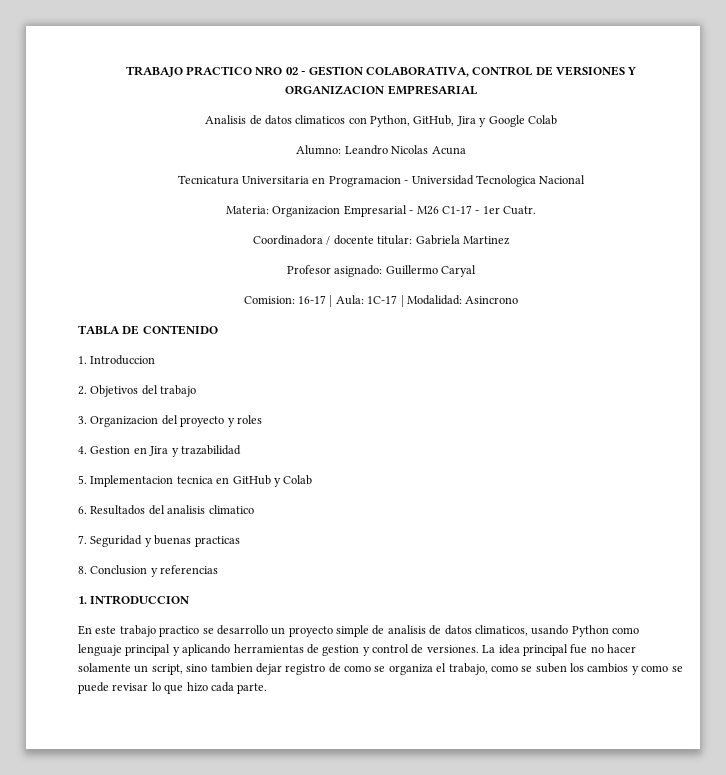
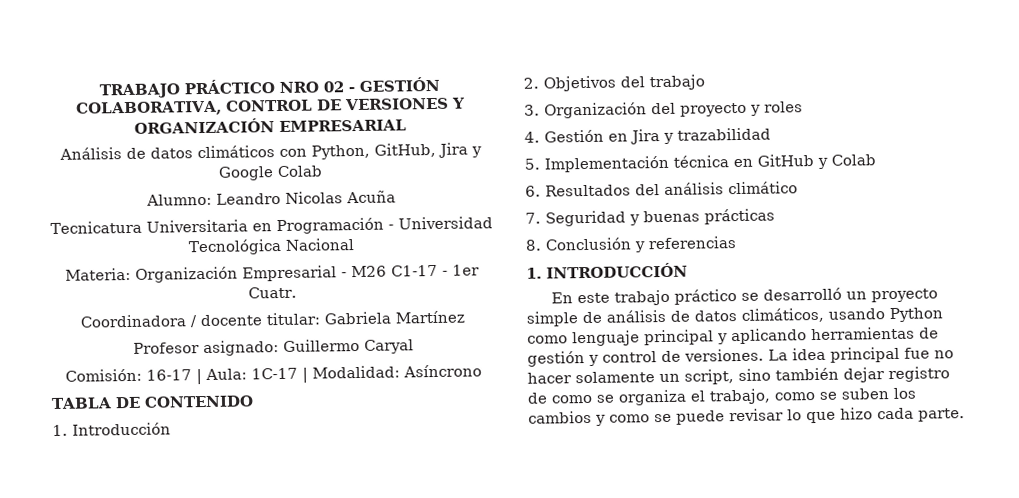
[186,66,252,76] PRACTICO -> [183,79,275,95] PRÁCTICO
[308,66,363,76] GESTION -> [358,76,440,92] GESTIÓN
[285,85,385,95] ORGANIZACION -> [133,118,275,134] ORGANIZACIÓN
[205,115,346,125] Analisis de datos climaticos -> [58,145,275,160] Análisis de datos climáticos
[431,146,466,155] Acuna -> [345,190,396,204] Acuña
[328,176,401,187] Programacion -> [275,217,384,235] Programación
[475,175,536,187] Tecnologica -> [188,238,283,256] Tecnológica
[272,206,341,217] Organizacion -> [135,266,238,283] Organización
[462,236,510,245] Martinez -> [394,310,465,324] Martínez
[243,296,295,304] Comision: -> [64,368,142,382] Comisión:
[465,296,519,304] Asincrono -> [402,364,482,378] Asíncrono
[90,355,156,365] Introduccion -> [72,422,171,436] Introducción
[90,416,159,427] Organizacion -> [544,102,647,119] Organización
[90,446,131,454] Gestion -> [544,129,604,143] Gestión
[90,475,213,487] Implementacion tecnica -> [544,155,729,173] Implementación técnica
[167,505,254,514] analisis climatico -> [664,181,798,195] análisis climático
[194,536,240,547] practicas -> [704,208,775,225] prácticas
[90,565,148,575] Conclusion -> [545,237,632,251] Conclusión
[90,595,190,605] INTRODUCCION -> [546,262,688,279] INTRODUCCIÓN
[159,625,268,637] practico se desarrollo -> [673,287,842,305] práctico se desarrolló
[387,625,528,636] analisis de datos climaticos, -> [606,307,824,323] análisis de datos climáticos,
[322,645,360,656] gestion -> [527,351,585,367] gestión
[210,663,253,673] tambien -> [775,367,839,381] también

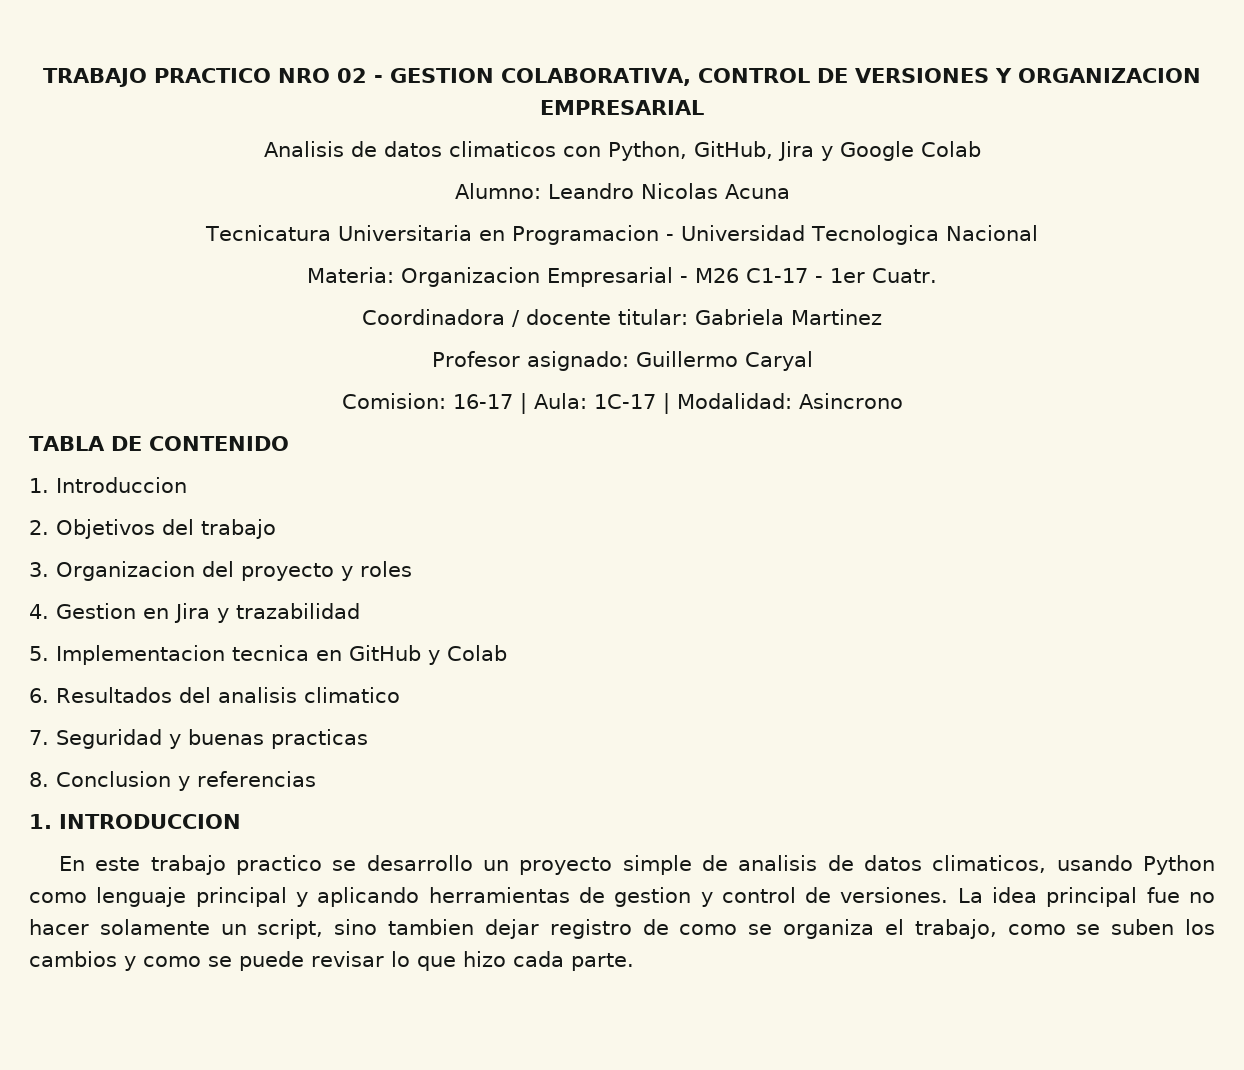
[183,79,275,95] PRÁCTICO -> [154,68,272,83] PRACTICO
[358,76,440,92] GESTIÓN -> [390,68,495,83] GESTION
[133,118,275,134] ORGANIZACIÓN -> [1017,68,1201,83] ORGANIZACION
[58,145,275,160] Análisis de datos climáticos -> [263,141,556,157] Analisis de datos climaticos
[345,190,396,204] Acuña -> [724,184,790,199] Acuna
[275,217,384,235] Programación -> [512,225,659,245] Programacion
[188,238,283,256] Tecnológica -> [811,225,939,245] Tecnologica
[135,266,238,283] Organización -> [401,267,541,287] Organizacion
[394,310,465,324] Martínez -> [791,309,882,325] Martinez
[64,368,142,382] Comisión: -> [341,393,446,409] Comision:
[402,364,482,378] Asíncrono -> [798,393,903,409] Asincrono
[72,422,171,436] Introducción -> [56,477,187,493] Introduccion
[544,102,647,119] Organización -> [56,561,195,581] Organizacion
[544,129,604,143] Gestión -> [56,603,136,619] Gestion
[544,155,729,173] Implementación técnica -> [56,645,309,665] Implementacion tecnica
[664,181,798,195] análisis climático -> [217,687,400,703] analisis climatico
[704,208,775,225] prácticas -> [271,729,368,749] practicas
[545,237,632,251] Conclusión -> [56,771,171,787] Conclusion
[546,262,688,279] INTRODUCCIÓN -> [59,814,241,829] INTRODUCCION
[673,287,842,305] práctico se desarrolló -> [235,855,473,875] practico se desarrollo
[606,307,824,323] análisis de datos climáticos, -> [738,855,1047,873] analisis de datos climaticos,
[527,351,585,367] gestión -> [614,887,692,907] gestion
[775,367,839,381] también -> [388,919,475,935] tambien

